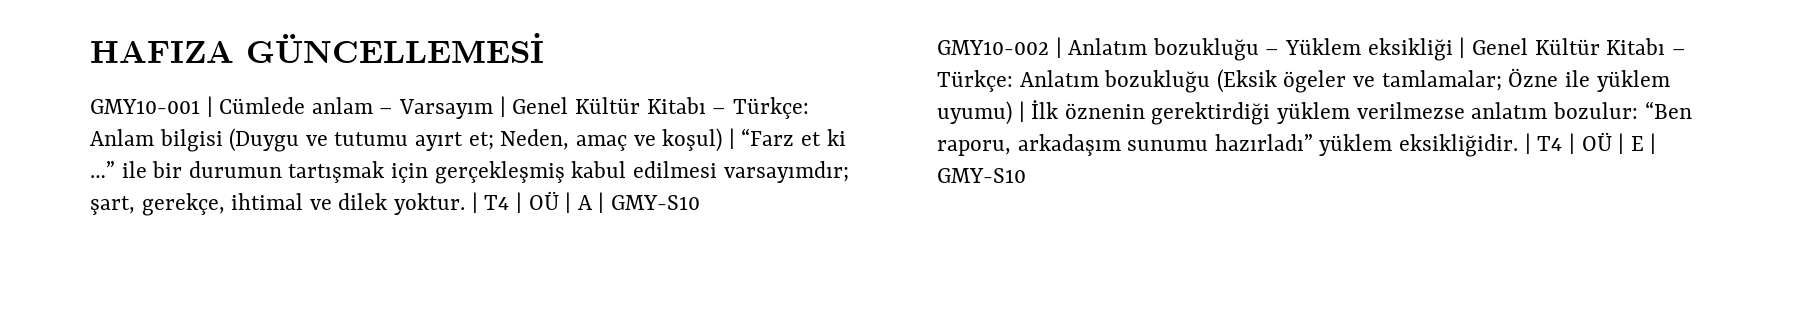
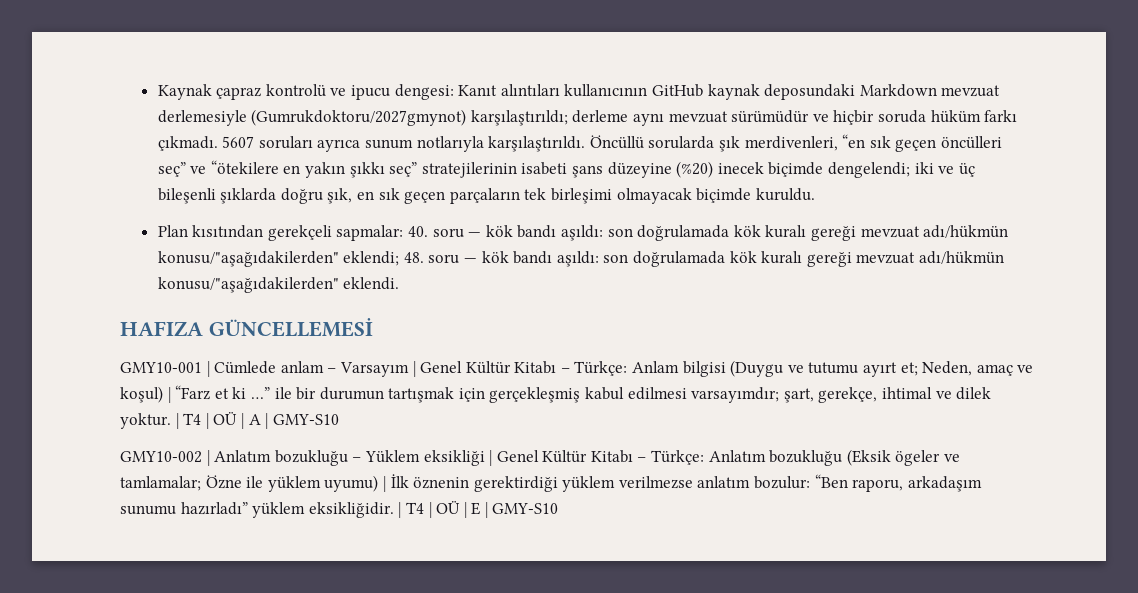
(90, 52) none -> [157,84,1001,100] [157,109,1018,126] [157,134,1002,152] [157,160,975,178] [157,188,815,204] [157,225,1009,241] [157,251,1004,267] [157,277,400,293] Kaynak çapraz kontrolü ve ipucu dengesi: Kanıt alıntıları kullanıcının GitHub kaynak deposundaki Markdown mevzuat derlemesiyle (Gumrukdoktoru/2027gmynot) karşılaştırıldı; derleme aynı mevzuat sürümüdür ve hiçbir soruda hüküm farkı çıkmadı. 5607 soruları ayrıca sunum notlarıyla karşılaştırıldı. Öncüllü sorularda şık merdivenleri, “en sık geçen öncülleri seç” ve “ötekilere en yakın şıkkı seç” stratejilerinin isabeti şans düzeyine (%20) inecek biçimde dengelendi; iki ve üç bileşenli şıklarda doğru şık, en sık geçen parçaların tek birleşimi olmayacak biçimde kuruldu. // Plan kısıtından gerekçeli sapmalar: 40. soru — kök bandı aşıldı: son doğrulamada kök kuralı gereği mevzuat adı/hükmün konusu/"aşağıdakilerden" eklendi; 48. soru — kök bandı aşıldı: son doğrulamada kök kuralı gereği mevzuat adı/hükmün konusu/"aşağıdakilerden" eklendi. //

